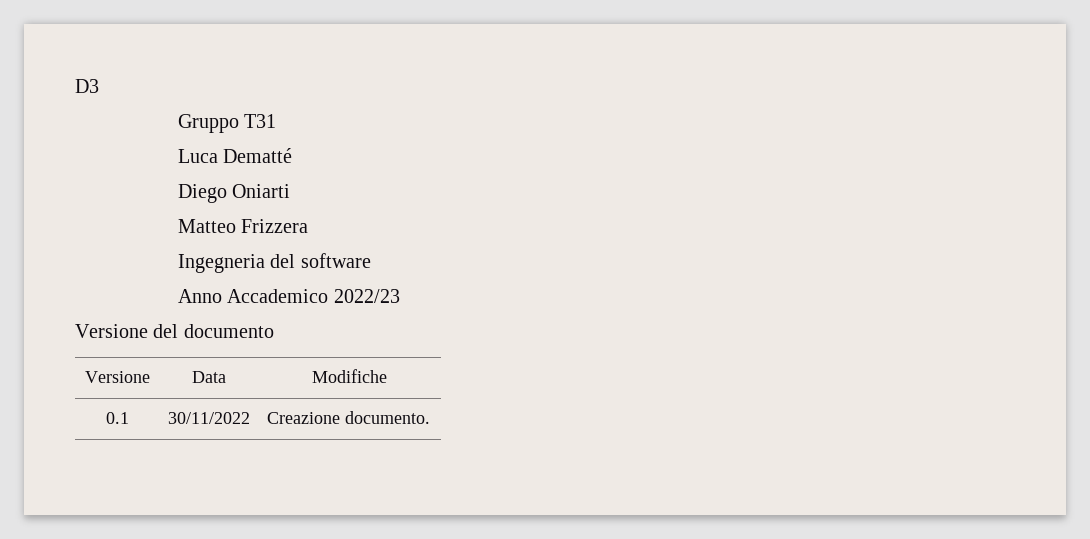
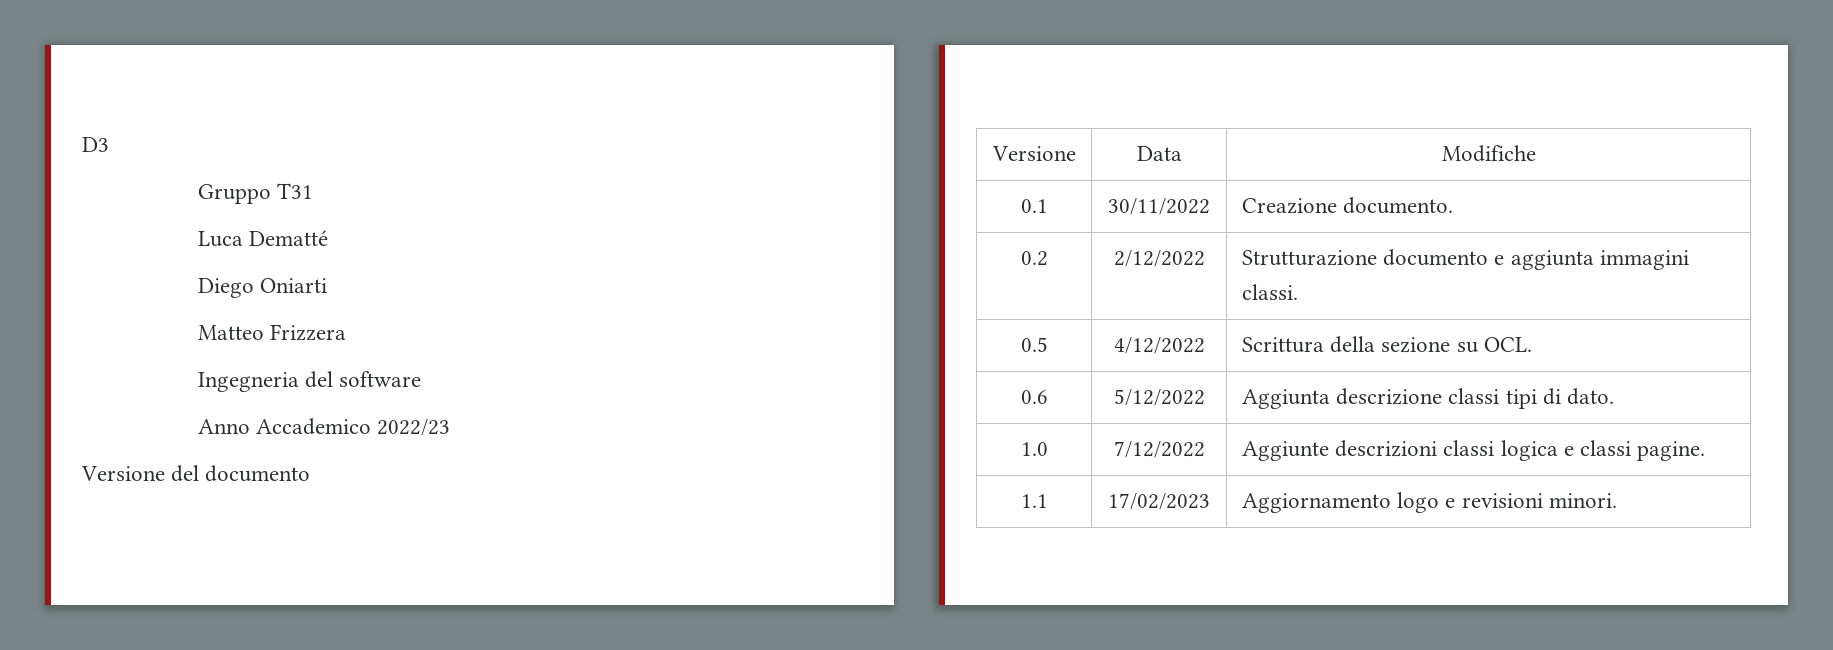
(430, 417) none -> [1020,251,1048,266] [1113,250,1205,267] [1241,249,1689,270] [1241,284,1298,300] [1020,337,1048,352] [1113,337,1205,354] [1241,336,1532,353] [1020,390,1048,404] [1113,389,1205,406] [1241,388,1614,409] [1020,442,1048,456] [1113,441,1205,458] [1241,440,1706,461] [1020,494,1048,508] [1108,493,1210,510] [1241,492,1617,513] // 0.2 | 2/12/2022 | Strutturazione documento e aggiunta immagini classi. // 0.5 | 4/12/2022 | Scrittura della sezione su OCL. // 0.6 | 5/12/2022 | Aggiunta descrizione classi tipi di dato. // 1.0 | 7/12/2022 | Aggiunte descrizioni classi logica e classi pagine. // 1.1 | 17/02/2023 | Aggiornamento logo e revisioni minori.

